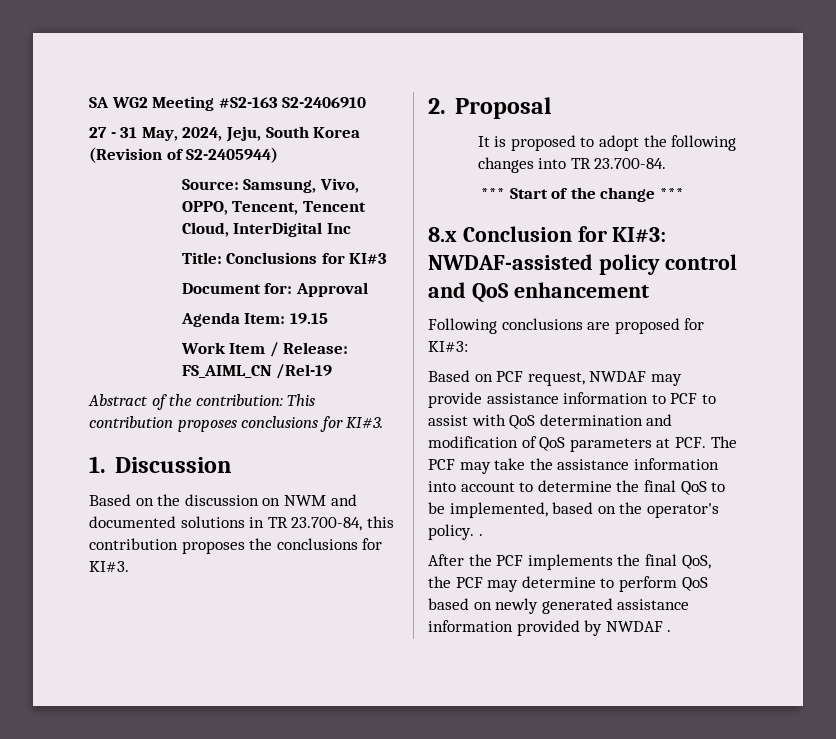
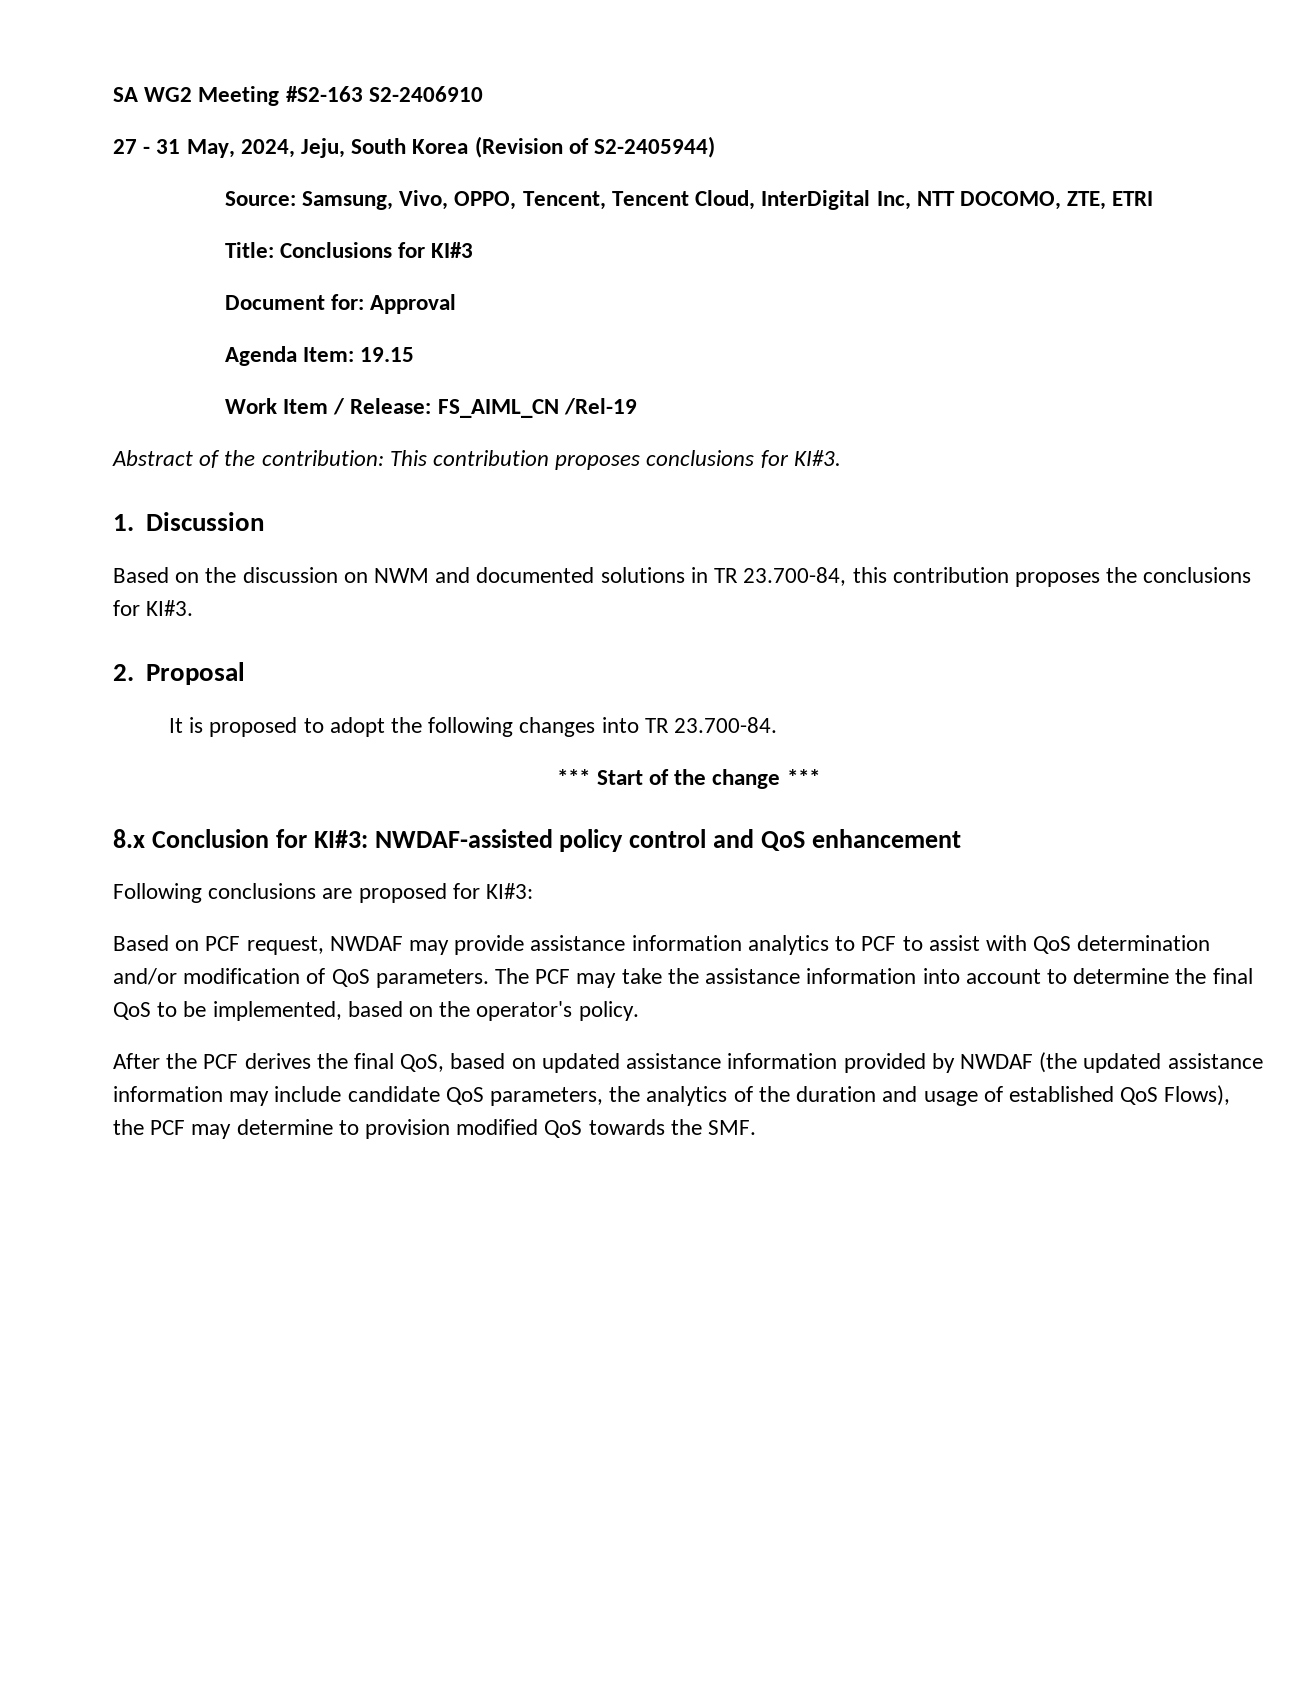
[326,223,351,234] Inc -> [876,191,1154,210] Inc, NTT DOCOMO, ZTE, ETRI
(649, 398) none -> [747,935,829,955] analytics
[646,414,673,426] and -> [113,968,177,985] and/or
[569,437,706,452] parameters at PCF. -> [375,969,489,988] parameters.
[478,534,483,536] . -> (639, 1011) none
[527,554,613,570] implements -> [244,1053,311,1069] derives
(711, 562) none -> [450,1052,1263,1073] [113,1085,1231,1106] based on updated assistance information provided by NWDAF (the updated assistance information may include candidate QoS parameters, the analytics of the duration and usage of established QoS Flows),
[618,576,708,592] [428,598,690,614] [428,620,672,636] perform QoS based on newly generated assistance information provided by NWDAF . -> [365,1119,757,1139] provision modified QoS towards the SMF.

